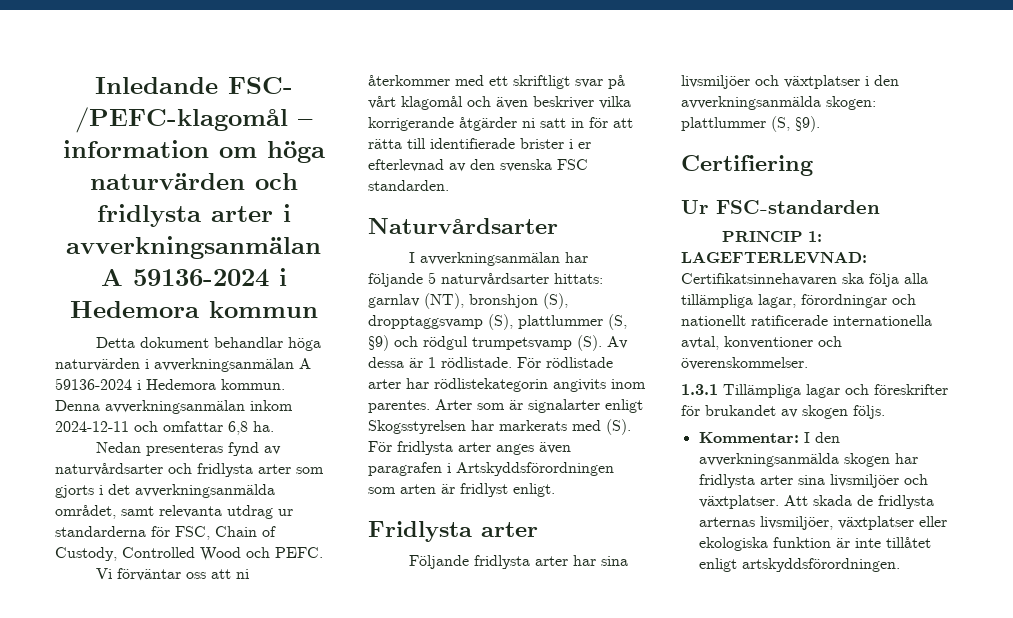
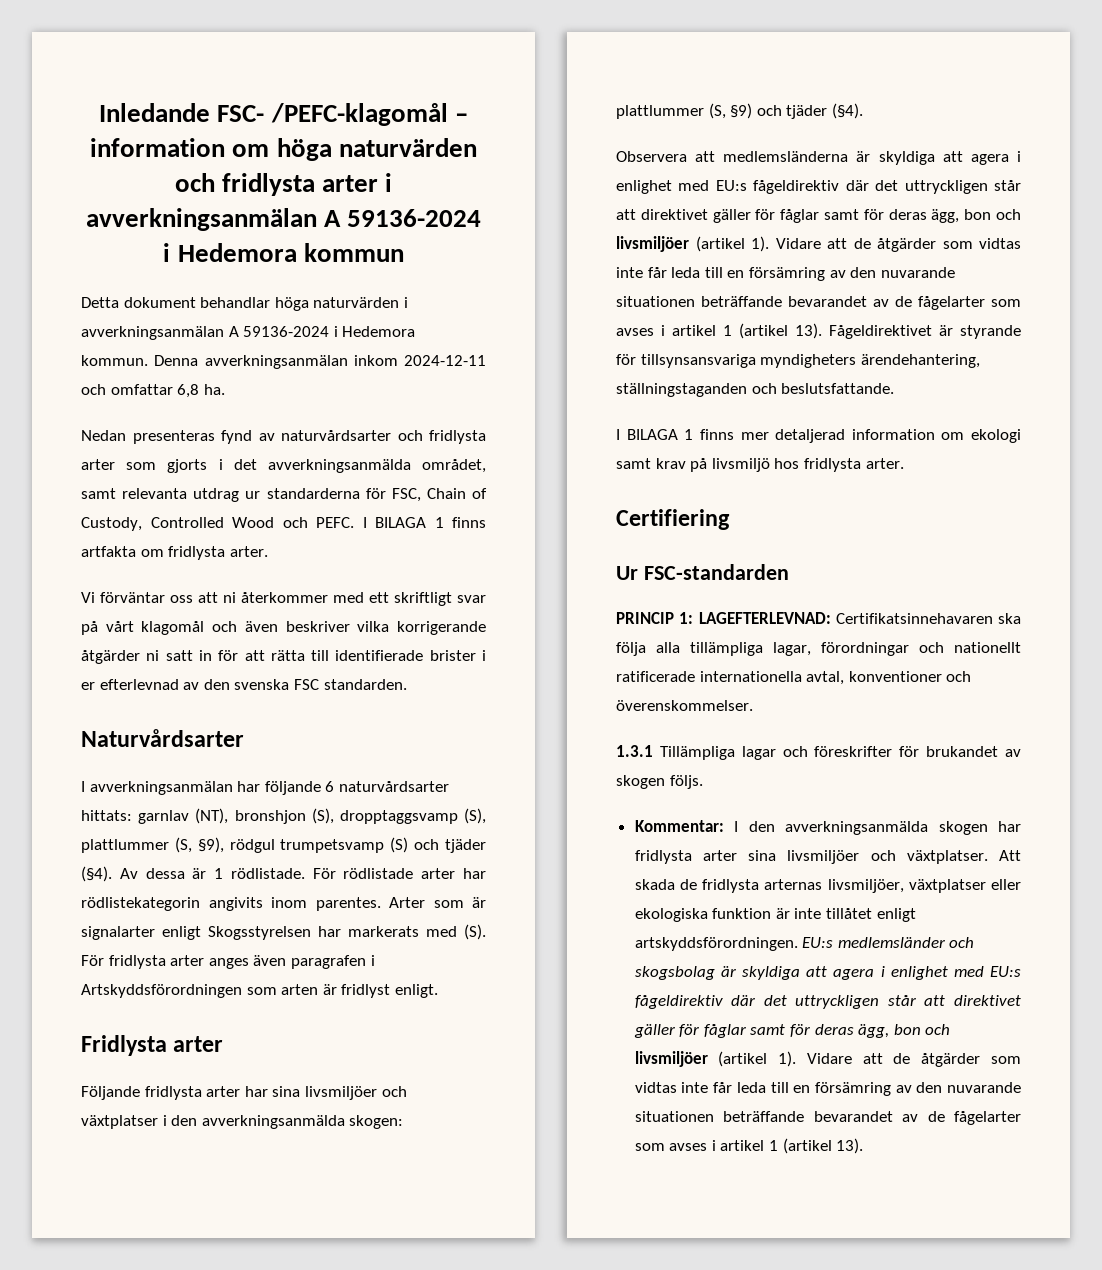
(323, 552) none -> [362,517,486,528] [81,546,268,560] I BILAGA 1 finns artfakta om fridlysta arter.
[428,272,436,284] 5 -> [325,781,335,792] 6
[368,335,602,351] §9) och rödgul trumpetsvamp (S). -> [197,837,486,853] [81,866,112,882] §9), rödgul trumpetsvamp (S) och tjäder (§4).
[795,116,820,132] §9). -> [730,103,863,119] [616,151,1021,165] [616,180,1021,194] [616,209,1021,223] [616,236,1021,252] [616,267,955,281] [616,296,1021,310] [616,323,1021,339] [616,354,980,368] [616,383,895,397] [616,429,1021,443] [616,458,904,472] §9) och tjäder (§4). // Observera att medlemsländerna är skyldiga att agera i enlighet med EU:s fågeldirektiv där det uttryckligen står att direktivet gäller för fåglar samt för deras ägg, bon och livsmiljöer (artikel 1). Vidare att de åtgärder som vidtas inte får leda till en försämring av den nuvarande situationen beträffande bevarandet av de fågelarter som avses i artikel 1 (artikel 13). Fågeldirektivet är styrande för tillsynsansvariga myndigheters ärendehantering, ställningstaganden och beslutsfattande. // I BILAGA 1 finns mer detaljerad information om ekologi samt krav på livsmiljö hos fridlysta arter.
(900, 565) none -> [802,937,975,948] [634,966,1021,980] [634,995,1021,1009] [633,1024,951,1038] [634,1051,1021,1067] [634,1082,1021,1096] [634,1111,1021,1125] [634,1138,864,1154] EU:s medlemsländer och skogsbolag är skyldiga att agera i enlighet med EU:s fågeldirektiv där det uttryckligen står att direktivet gäller för fåglar samt för deras ägg, bon och livsmiljöer (artikel 1). Vidare att de åtgärder som vidtas inte får leda till en försämring av den nuvarande situationen beträffande bevarandet av de fågelarter som avses i artikel 1 (artikel 13).

